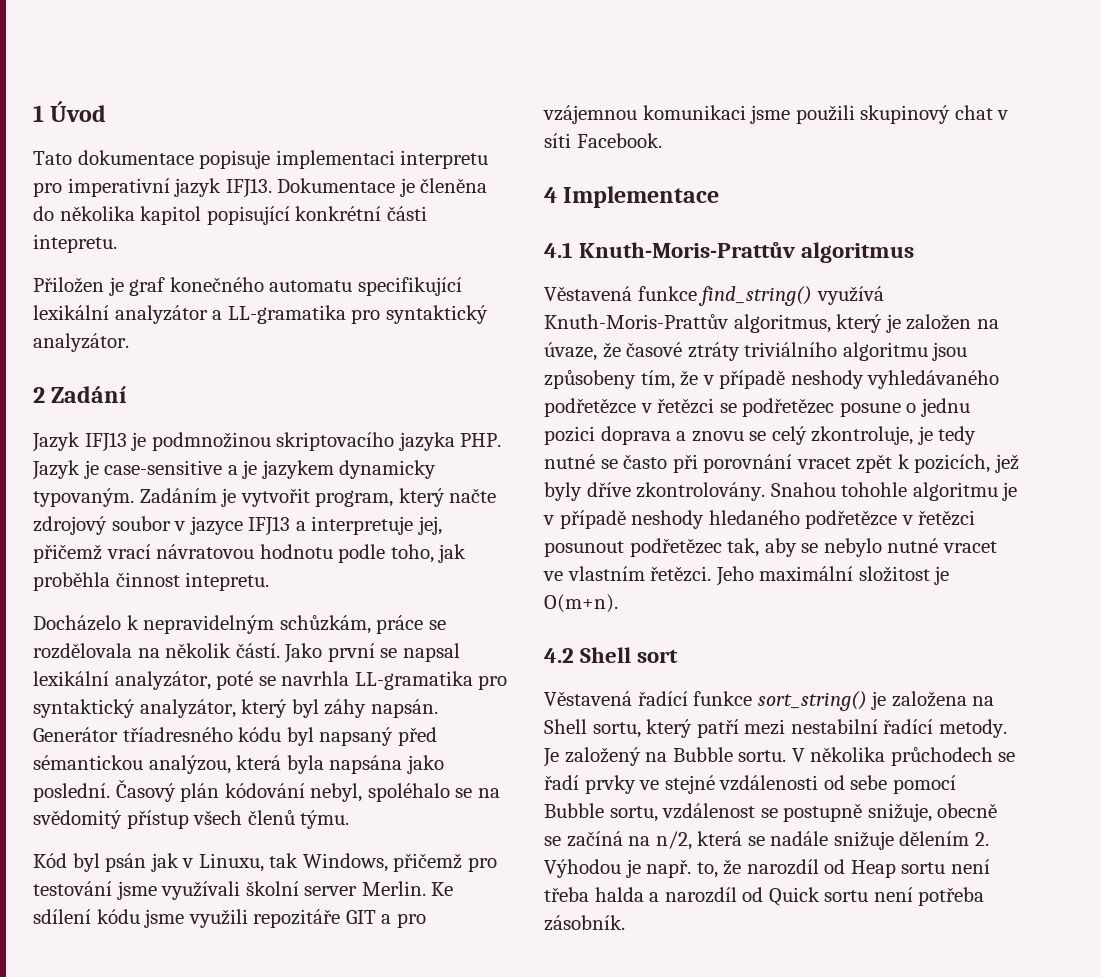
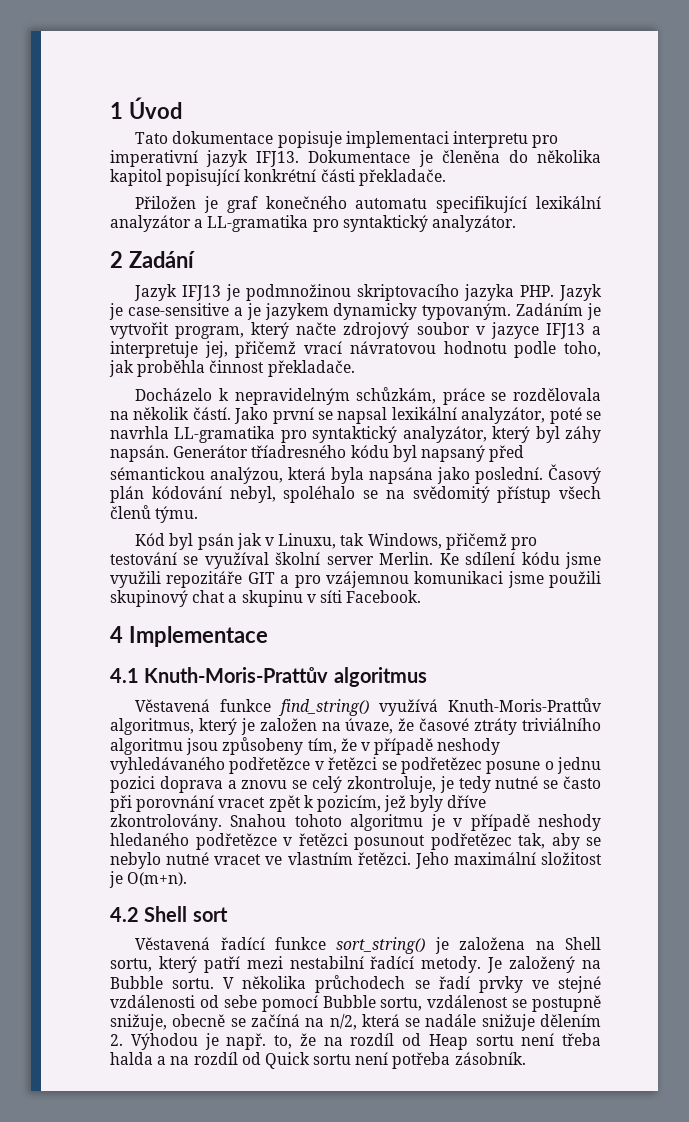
[33,234,117,253] intepretu. -> [358,169,446,186] překladače.
[185,572,270,591] intepretu. -> [267,360,355,377] překladače.
[116,881,241,900] jsme využívali -> [183,552,269,569] se využíval
(993, 112) none -> [228,590,303,607] a skupinu
[914,454,991,473] pozicích, -> [316,795,381,812] pozicím,
[841,482,908,497] tohohle -> [294,814,342,827] tohoto
[746,859,819,875] narozdíl -> [323,1033,395,1046] na rozdíl
[664,887,737,903] narozdíl -> [170,1052,238,1065] na rozdíl

